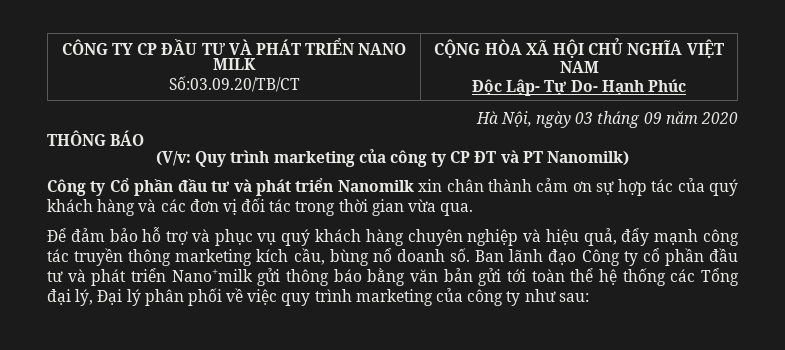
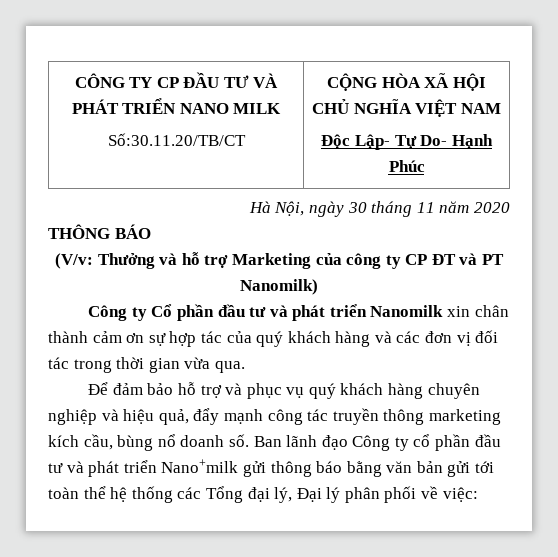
[168,76,300,92] Số:03.09.20/TB/CT -> [107,133,246,146] Số:30.11.20/TB/CT
[575,111,662,128] 03 tháng 09 -> [347,201,435,217] 30 tháng 11
[195,150,355,167] Quy trình marketing -> [97,252,311,269] Thưởng và hỗ trợ Marketing
[247,288,589,306] việc quy trình marketing của công ty như sau: -> [442,487,478,502] việc:

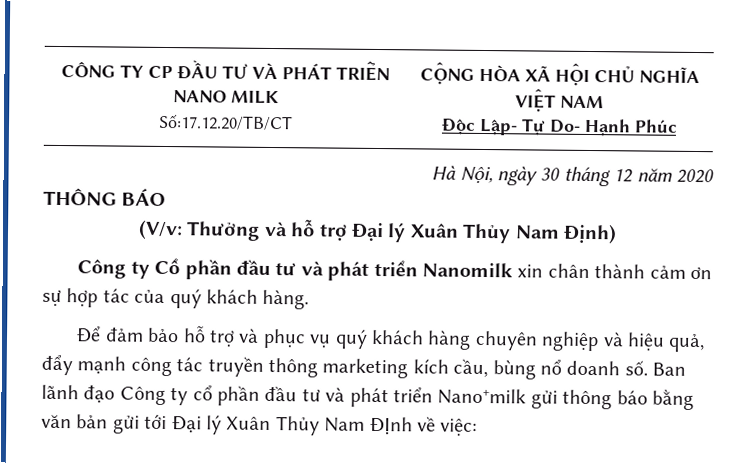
[107,133,246,146] Số:30.11.20/TB/CT -> [157,113,293,131] Số:17.12.20/TB/CT
[416,202,435,213] 11 -> [613,168,634,183] 12
[231,253,505,269] [240,279,318,295] Marketing của công ty CP ĐT và PT Nanomilk) -> [351,222,617,245] Đại lý Xuân Thủy Nam Định)
[335,330,499,347] [48,357,245,373] hàng và các đơn vị đối tác trong thời gian vừa qua. -> [262,289,310,310] hàng.
[48,486,417,503] toàn thể hệ thống các Tổng đại lý, Đại lý phân phối -> [171,415,413,436] Đại lý Xuân Thủy Nam ĐỊnh

